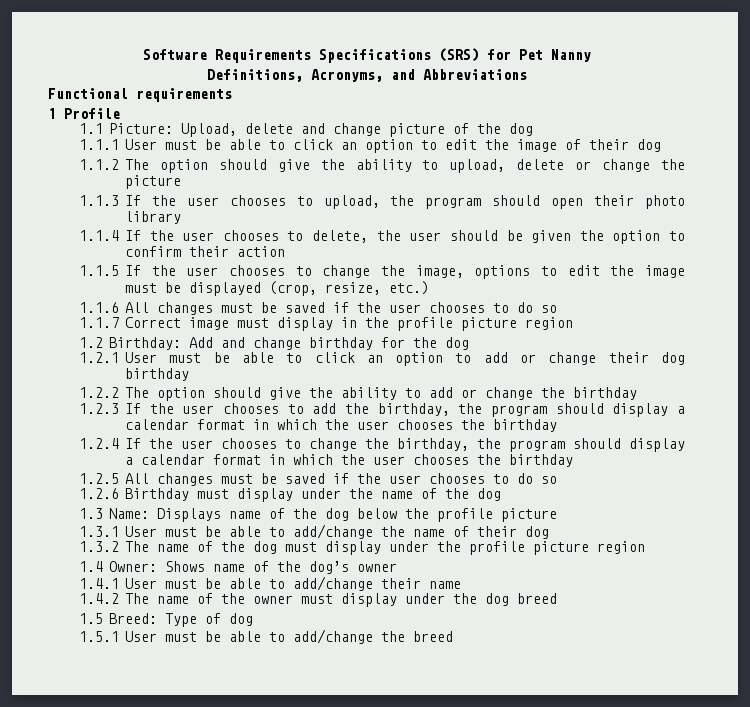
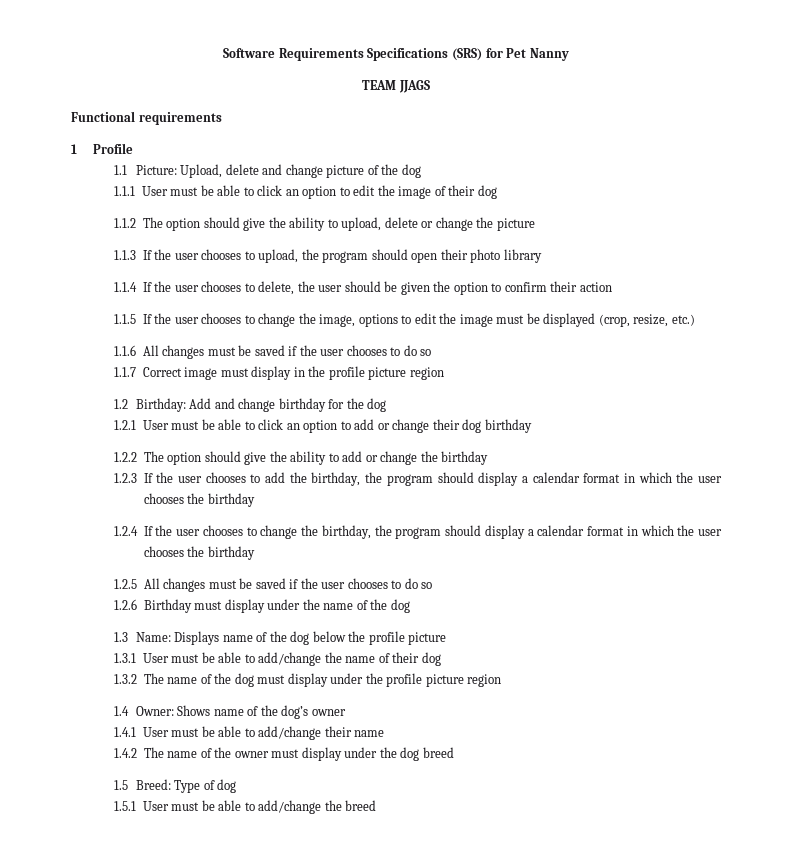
[206,69,527,82] Definitions, Acronyms, and Abbreviations -> [362,80,430,93] TEAM JJAGS

